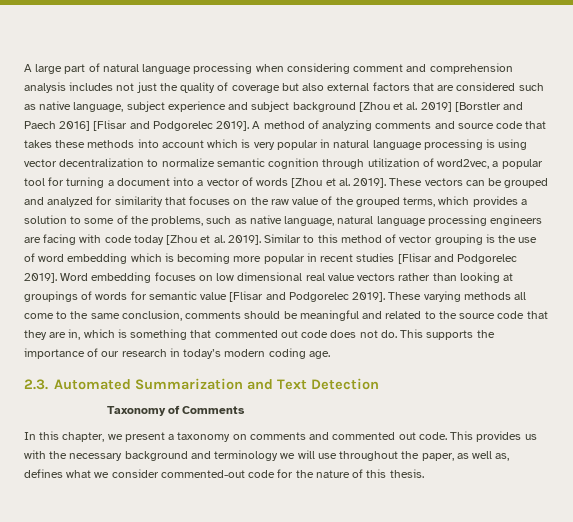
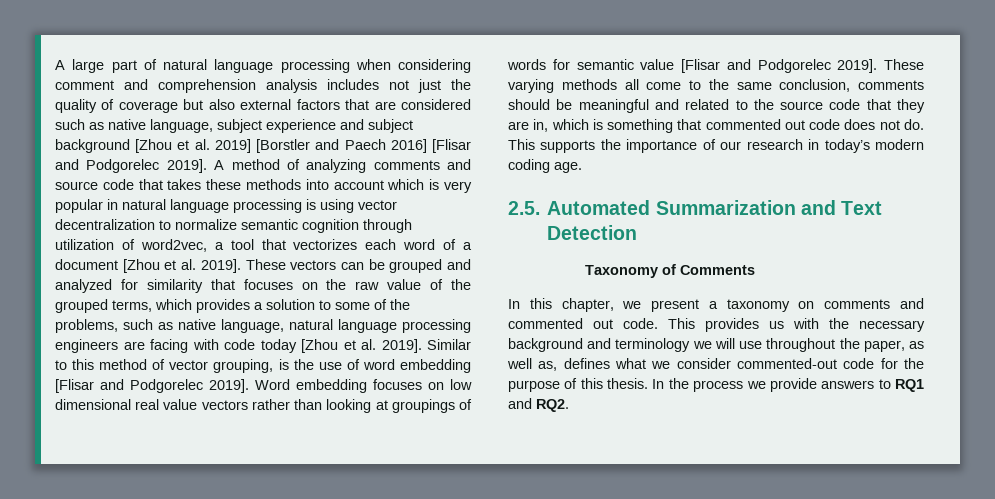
[501,159,543,169] [24,177,289,188] popular tool for turning a document into a vector of words -> [230,239,472,250] [55,259,118,270] tool that vectorizes each word of a document
[434,234,483,245] grouping -> [213,359,274,373] grouping,
[130,253,395,264] which is becoming more popular in recent studies -> (471, 366) none
[24,379,48,390] 2.3. -> [508,201,540,215] 2.5.
[315,470,350,478] nature -> [508,380,560,392] purpose
(424, 473) none -> [652,378,924,392] [508,398,569,412] In the process we provide answers to RQ1 and RQ2.

